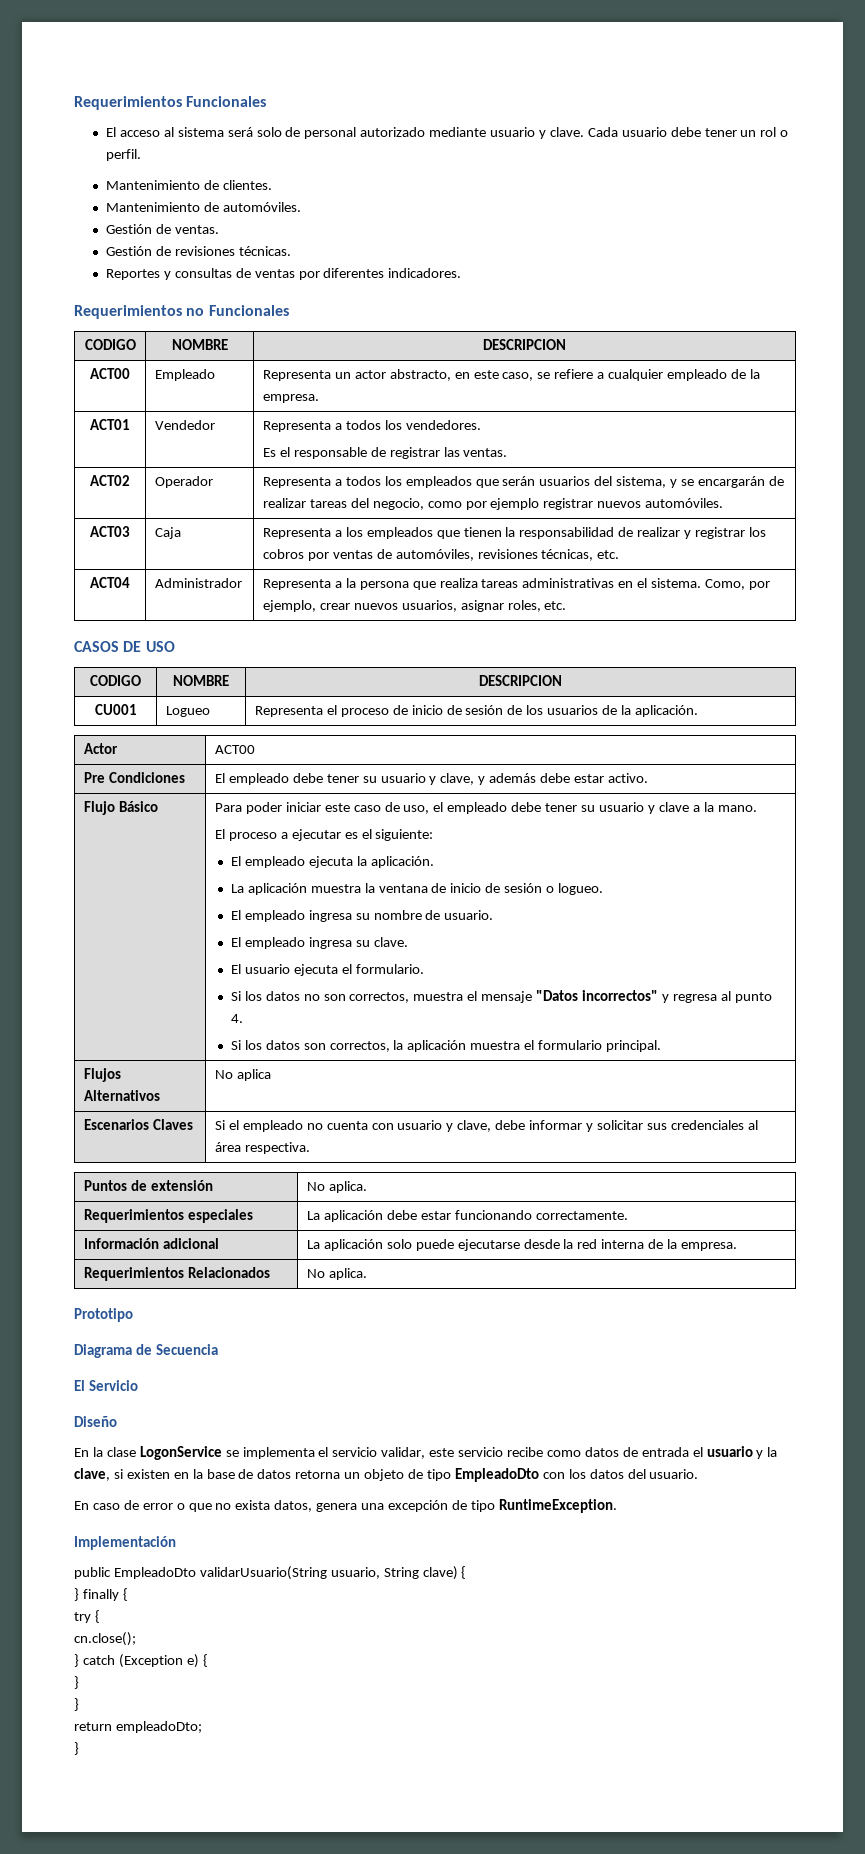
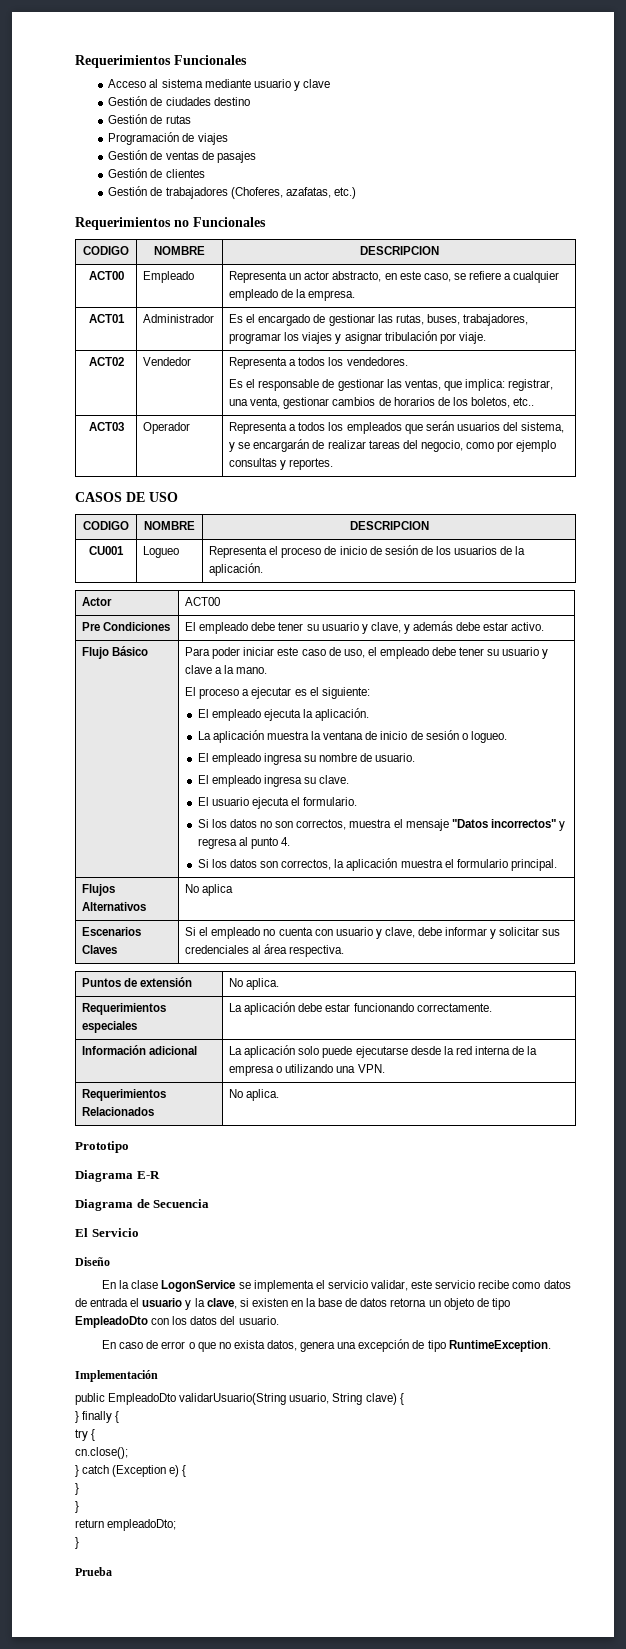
[105,127,789,139] [105,149,141,161] [105,180,272,190] [105,202,301,212] [105,224,219,234] [105,246,291,256] [105,268,462,280] El acceso al sistema será solo de personal autorizado mediante usuario y clave. Cada usuario debe tener un rol o perfil. // Mantenimiento de clientes. // Mantenimiento de automóviles. // Gestión de ventas. // Gestión de revisiones técnicas. // Reportes y consultas de ventas por diferentes indicadores. -> [108,79,330,91] [108,96,250,106] [108,114,191,124] [108,132,228,145] [108,150,256,163] [108,168,205,178] [108,186,356,199] Acceso al sistema mediante usuario y clave // Gestión de ciudades destino // Gestión de rutas // Programación de viajes // Gestión de ventas de pasajes // Gestión de clientes // Gestión de trabajadores (Choferes, azafatas, etc.)
(130, 424) none -> [143,314,215,323] [229,314,528,326] [229,331,486,344] [88,357,124,366] | Administrador | Es el encargado de gestionar las rutas, buses, trabajadores, programar los viajes y asignar tribulación por viaje. // ACT02
[389,447,508,459] [90,475,130,486] registrar las ventas. // ACT02 -> [337,379,554,391] [229,397,535,409] [88,422,124,431] gestionar las ventas, que implica: registrar, una venta, gestionar cambios de horarios de los boletos, etc.. // ACT03
[543,498,724,510] [90,526,130,537] [154,527,181,539] [262,527,766,539] [262,549,620,561] [90,577,130,588] [154,578,242,588] [262,578,770,590] [262,600,567,612] registrar nuevos automóviles. // ACT03 | Caja | Representa a los empleados que tienen la responsabilidad de realizar y registrar los cobros por ventas de automóviles, revisiones técnicas, etc. // ACT04 | Administrador | Representa a la persona que realiza tareas administrativas en el sistema. Como, por ejemplo, crear nuevos usuarios, asignar roles, etc. -> [229,458,334,470] consultas y reportes.
[681,1242,738,1251] empresa. -> [229,1064,385,1076] empresa o utilizando una VPN.
(133, 1315) none -> [75,1170,160,1182] // Diagrama E-R
(79, 1748) none -> [75,1567,112,1576] // Prueba

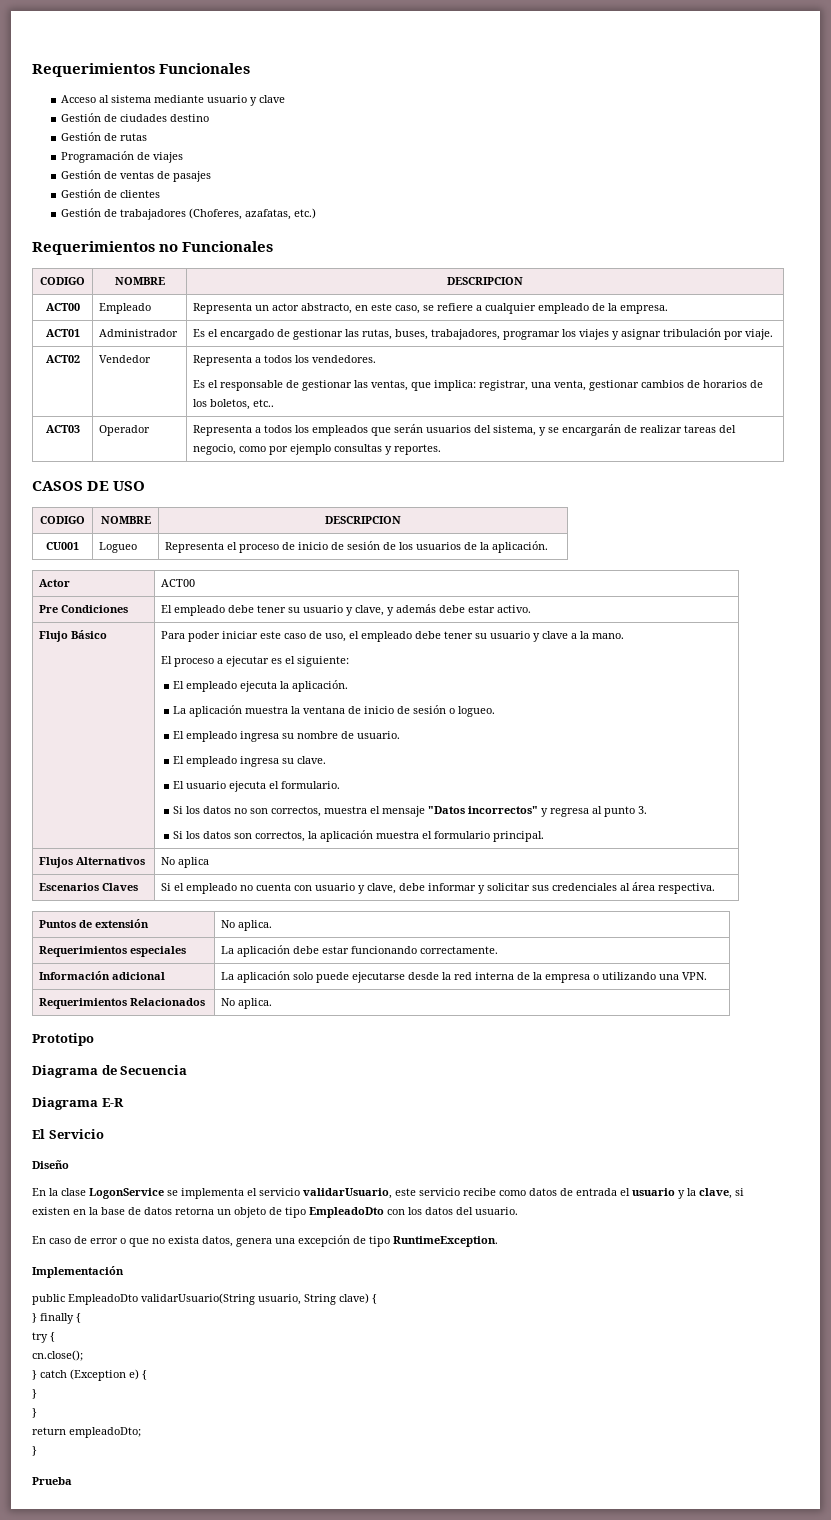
[281,837,291,846] 4. -> [638,806,648,814] 3.
[136,1171,160,1179] [75,1199,210,1211] E-R // Diagrama de Secuencia -> [101,1065,188,1075] [32,1097,124,1110] de Secuencia // Diagrama E-R
[370,1280,408,1291] validar, -> [303,1188,392,1199] validarUsuario,

